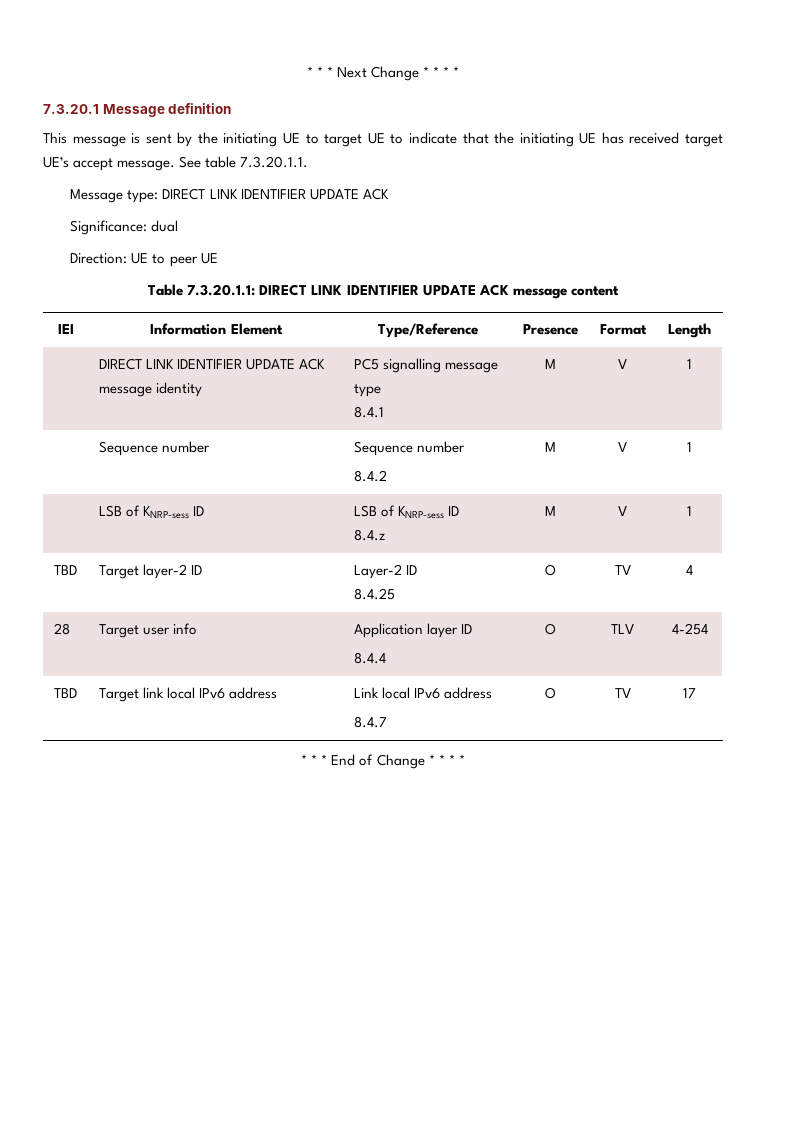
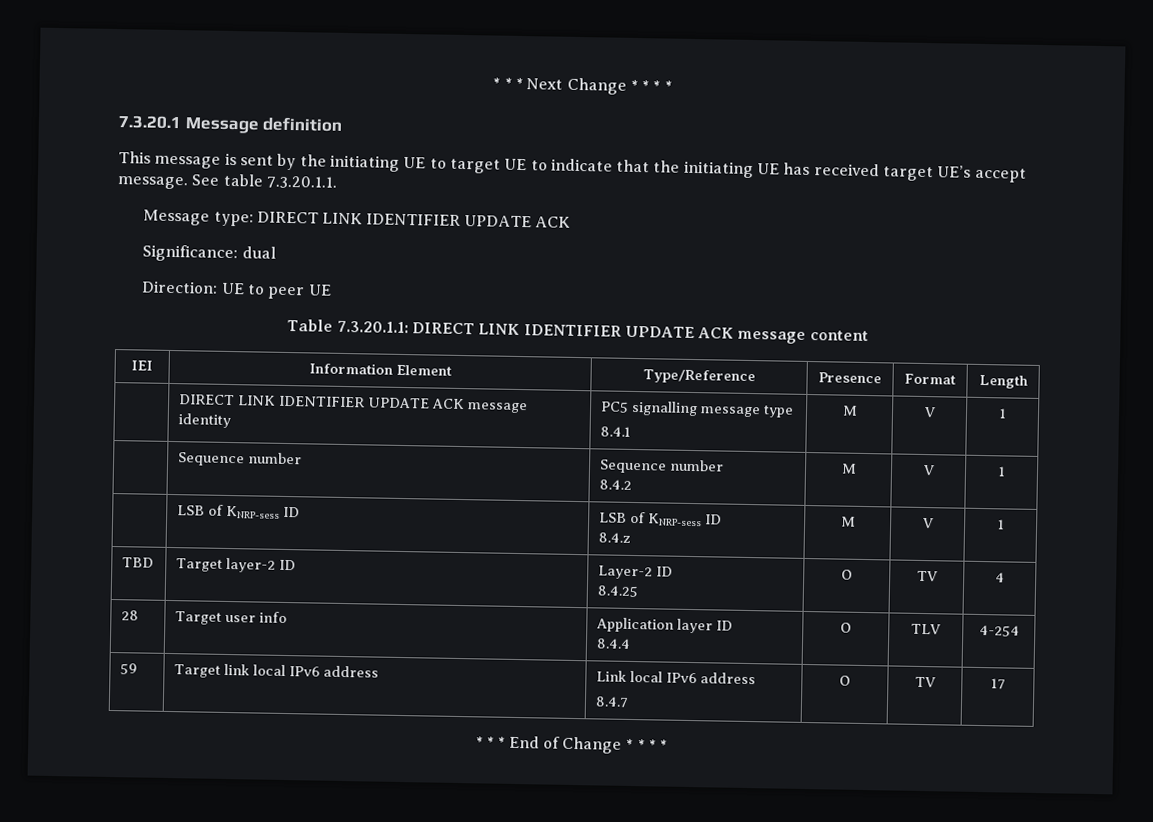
[53,688,77,698] TBD -> [120,663,139,675] 59

